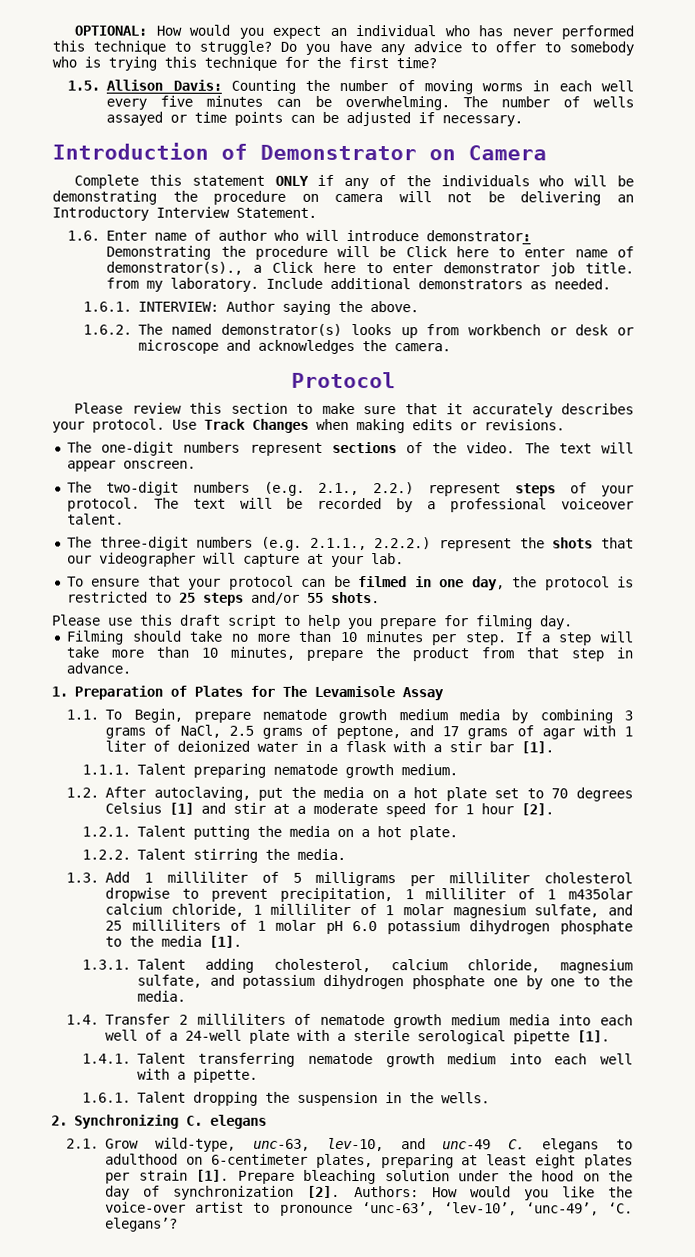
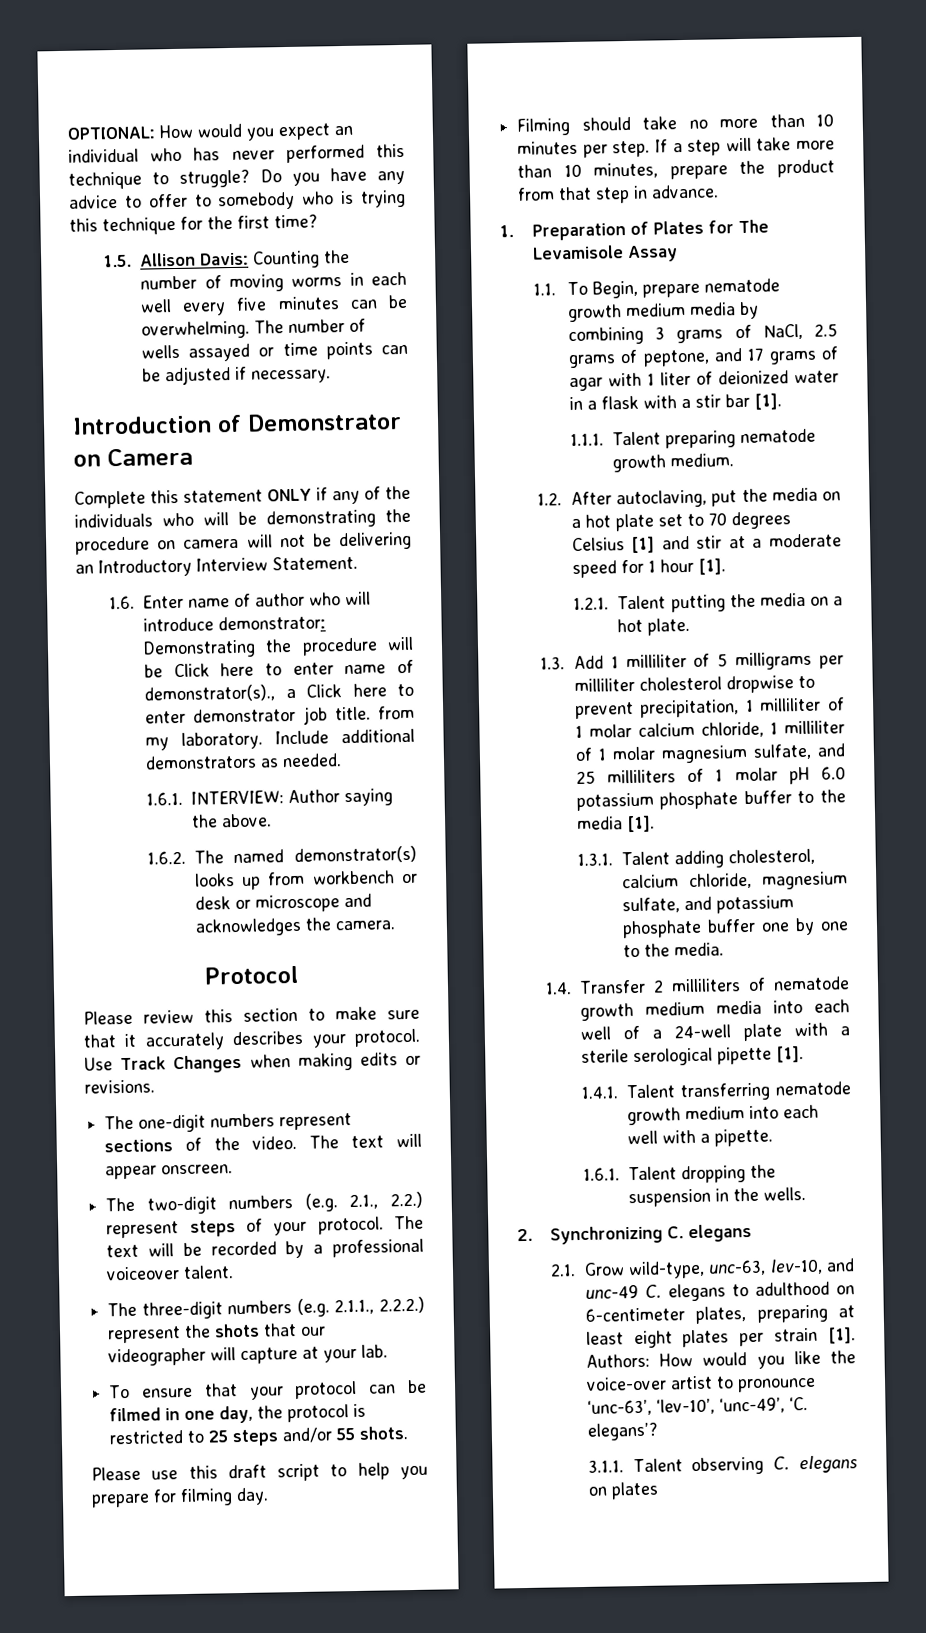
[521,803,555,816] [2]. -> [697,558,726,575] [1].
[81,848,346,863] // 1.2.2. Talent stirring the media. -> (690, 626) none
[568,888,634,900] m435olar -> [588,724,632,738] molar
[469,920,633,935] dihydrogen phosphate -> [659,790,792,810] phosphate buffer
[323,974,485,990] dihydrogen phosphate -> [621,918,756,939] phosphate buffer
[237,1169,633,1185] [105,1185,341,1200] Prepare bleaching solution under the hood on the day of synchronization [2]. -> (856, 1335) none
(179, 1224) none -> [587,1455,858,1476] [587,1481,659,1500] // 3.1.1. Talent observing C. elegans on plates

